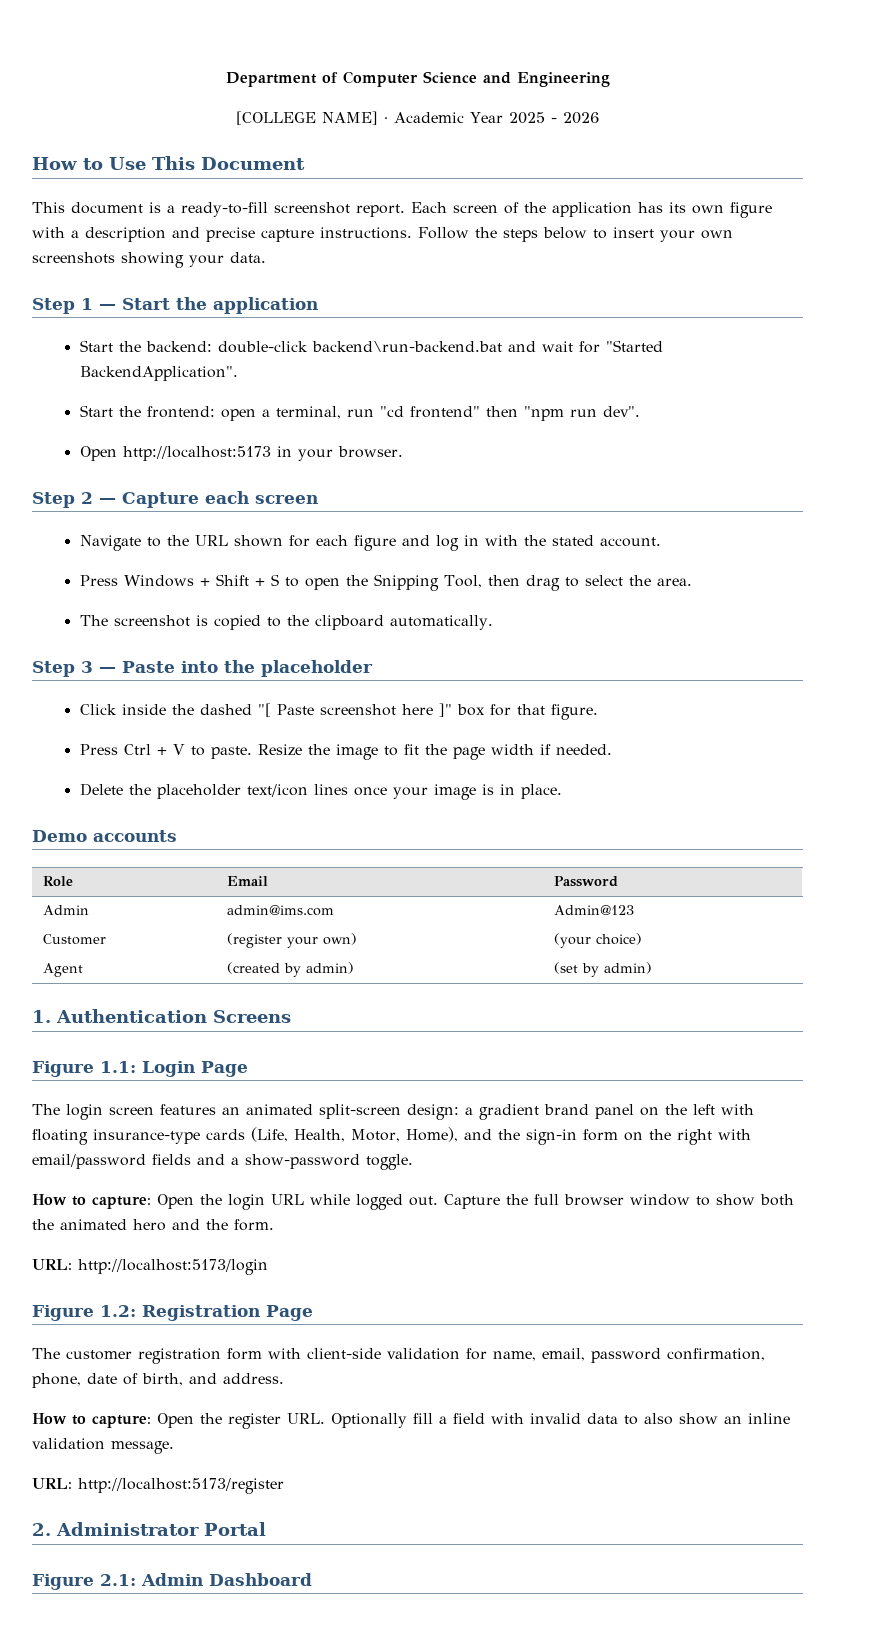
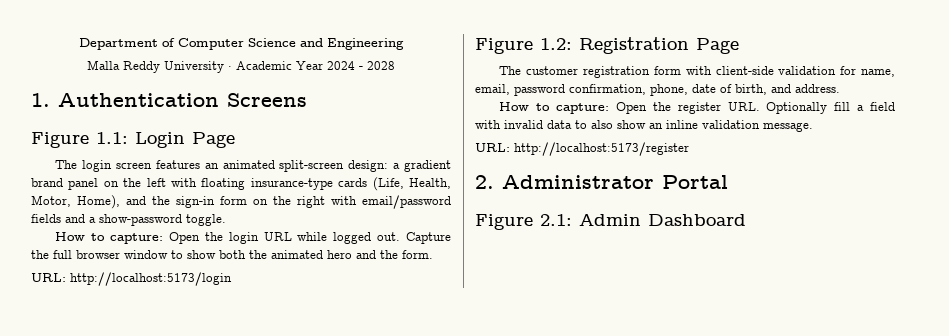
[236,111,599,125] [32,156,305,170] [32,202,772,218] [32,227,733,242] [32,252,266,268] [32,297,318,314] [79,340,663,353] [79,366,238,381] [79,405,640,421] [79,446,403,461] [32,491,318,508] [79,535,661,551] [79,574,692,591] [79,615,493,630] [32,660,373,677] [79,703,598,720] [79,744,612,760] [79,783,562,800] [32,830,177,842] [43,876,74,886] [227,876,269,886] [554,876,619,887] [43,905,90,915] [227,905,335,916] [554,905,635,915] [43,934,107,945] [227,933,358,948] [554,933,643,948] [43,963,84,977] [227,962,355,977] [554,962,653,977] [COLLEGE NAME] · Academic Year 2025 - 2026 // How to Use This Document // This document is a ready-to-fill screenshot report. Each screen of the application has its own figure with a description and precise capture instructions. Follow the steps below to insert your own screenshots showing your data. // Step 1 — Start the application // Start the backend: double-click backend\run-backend.bat and wait for "Started BackendApplication". // Start the frontend: open a terminal, run "cd frontend" then "npm run dev". // Open http://localhost:5173 in your browser. // Step 2 — Capture each screen // Navigate to the URL shown for each figure and log in with the stated account. // Press Windows + Shift + S to open the Snipping Tool, then drag to select the area. // The screenshot is copied to the clipboard automatically. // Step 3 — Paste into the placeholder // Click inside the dashed "[ Paste screenshot here ]" box for that figure. // Press Ctrl + V to paste. Resize the image to fit the page width if needed. // Delete the placeholder text/icon lines once your image is in place. // Demo accounts // Role | Email | Password // Admin | admin@ims.com | Admin@123 // Customer | (register your own) | (your choice) // Agent | (created by admin) | (set by admin) -> [87,60,395,73] Malla Reddy University · Academic Year 2024 - 2028

